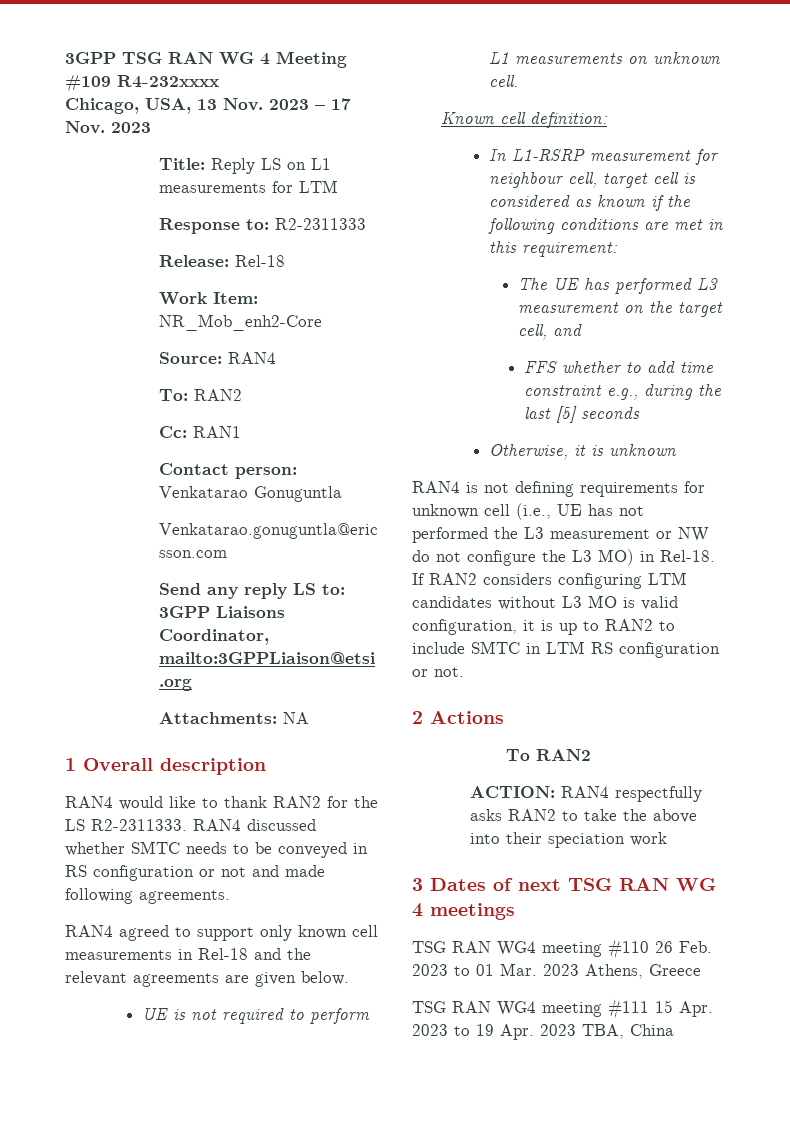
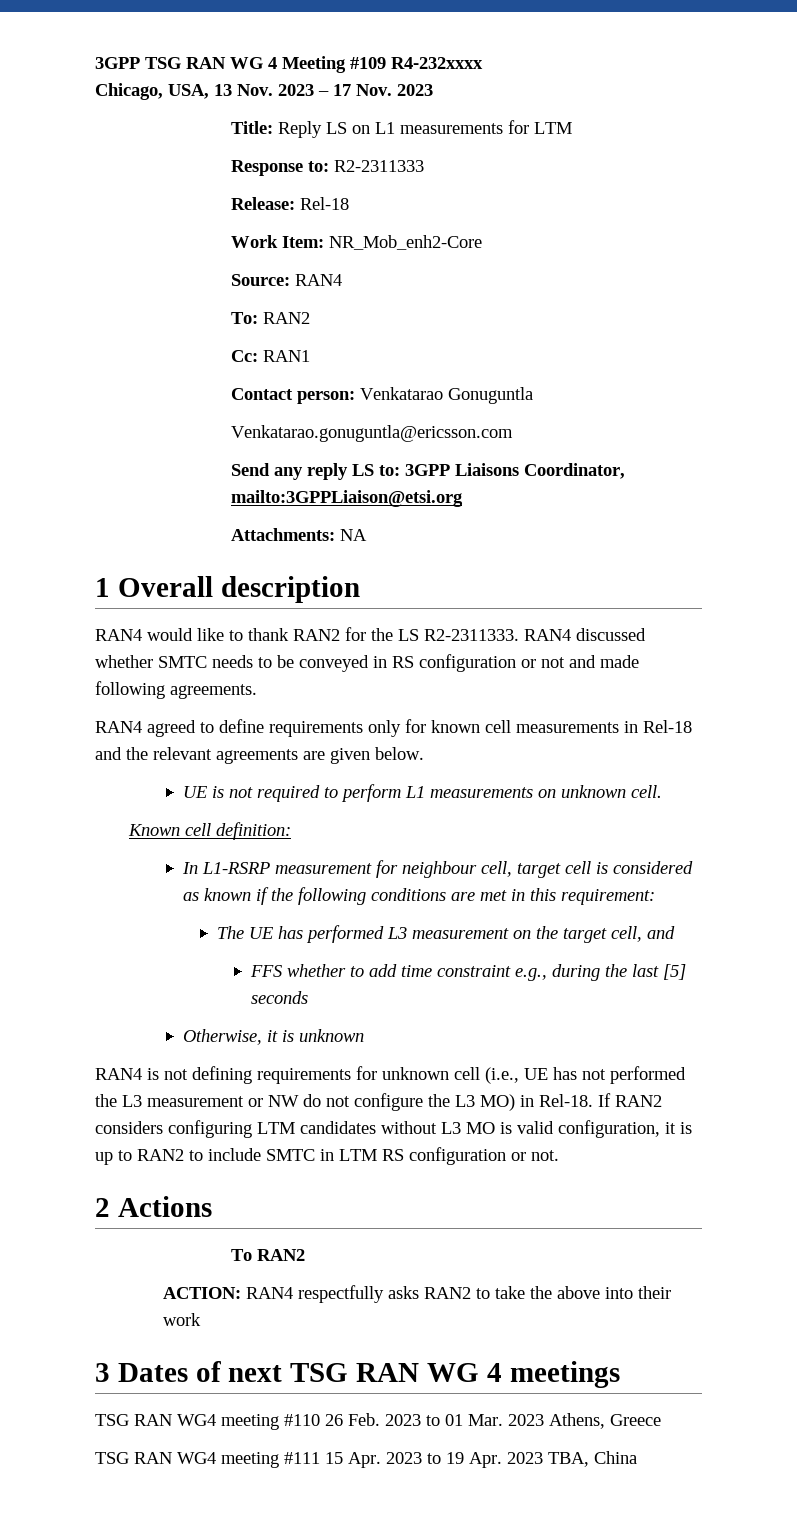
[197,925,292,941] support only -> [219,719,426,737] define requirements only for
[548,833,626,848] speciation -> (671, 1292) none

